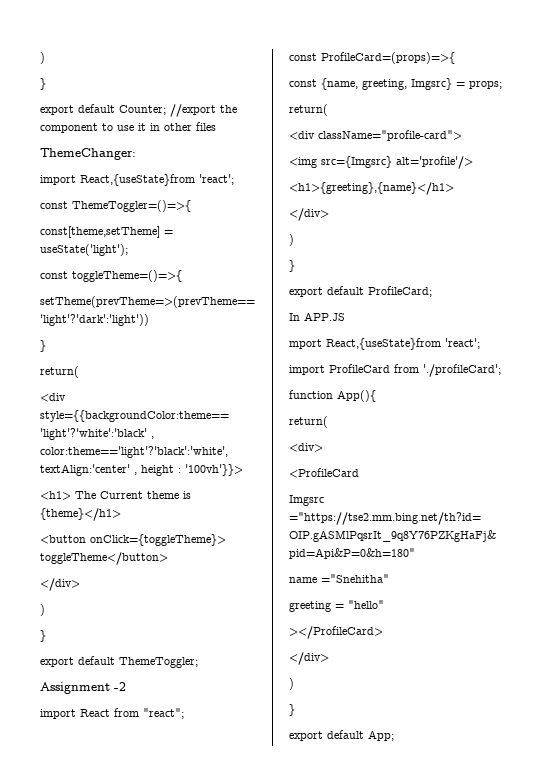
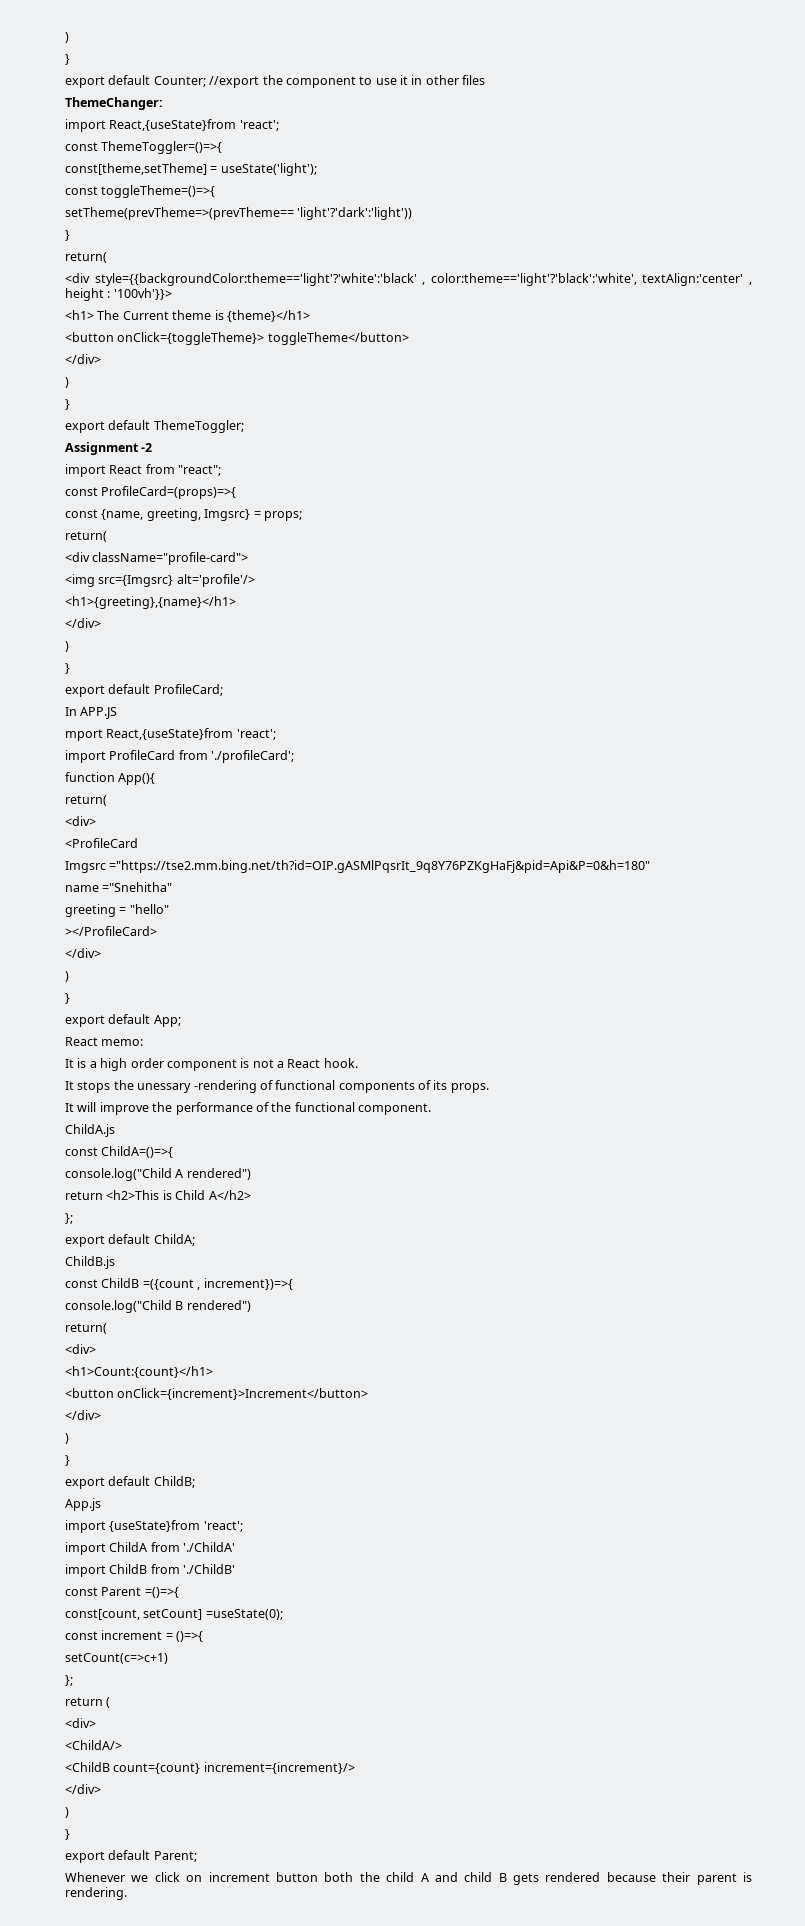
(394, 735) none -> [65,1037,144,1046] [65,1058,358,1071] [65,1080,489,1093] [65,1102,431,1115] [65,1124,115,1137] [65,1146,174,1158] [65,1168,251,1181] [65,1190,251,1200] [65,1213,73,1224] [65,1234,195,1247] [65,1256,115,1269] [65,1278,293,1290] [65,1300,251,1313] [65,1323,107,1334] [65,1344,96,1354] [65,1366,213,1378] [65,1388,369,1400] [65,1410,101,1420] [65,1433,69,1444] [65,1455,70,1466] [65,1476,195,1489] [65,1498,101,1511] [65,1520,243,1533] [65,1542,236,1555] [65,1564,236,1577] [65,1587,179,1598] [65,1609,283,1620] [65,1630,204,1642] [65,1653,168,1664] [65,1675,73,1686] [65,1697,111,1708] [65,1718,96,1728] [65,1740,122,1750] [65,1762,355,1774] [65,1784,101,1794] [65,1807,69,1818] [65,1829,70,1840] [65,1850,197,1863] [65,1872,753,1885] [65,1887,127,1900] // React memo: // It is a high order component is not a React hook. // It stops the unessary -rendering of functional components of its props. // It will improve the performance of the functional component. // ChildA.js // const ChildA=()=>{ // console.log("Child A rendered") // return <h2>This is Child A</h2> // }; // export default ChildA; // ChildB.js // const ChildB =({count , increment})=>{ // console.log("Child B rendered") // return( // <div> // <h1>Count:{count}</h1> // <button onClick={increment}>Increment</button> // </div> // ) // } // export default ChildB; // App.js // import {useState}from 'react'; // import ChildA from './ChildA' // import ChildB from './ChildB' // const Parent =()=>{ // const[count, setCount] =useState(0); // const increment = ()=>{ // setCount(c=>c+1) // }; // return ( // <div> // <ChildA/> // <ChildB count={count} increment={increment}/> // </div> // ) // } // export default Parent; // Whenever we click on increment button both the child A and child B gets rendered because their parent is rendering.

